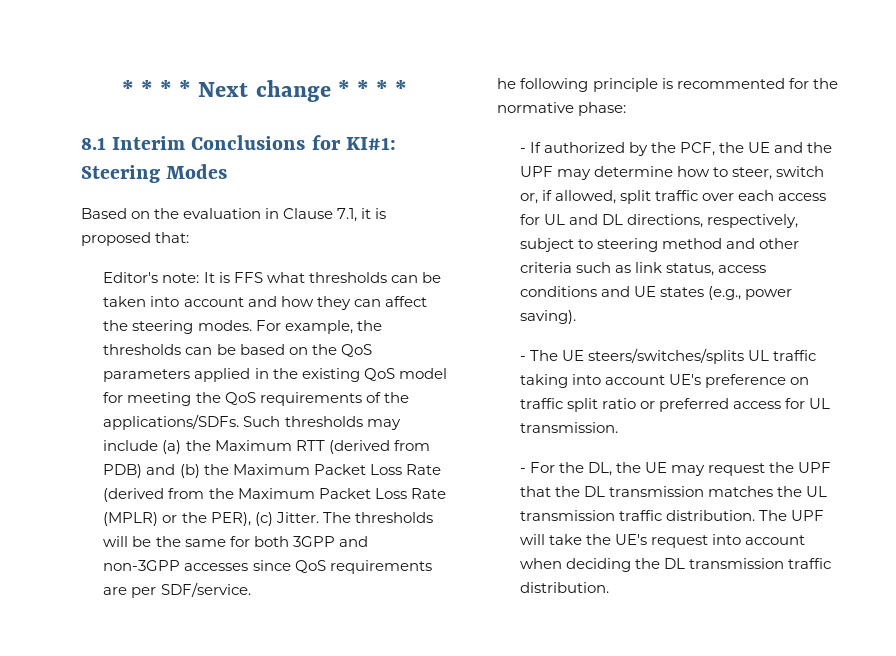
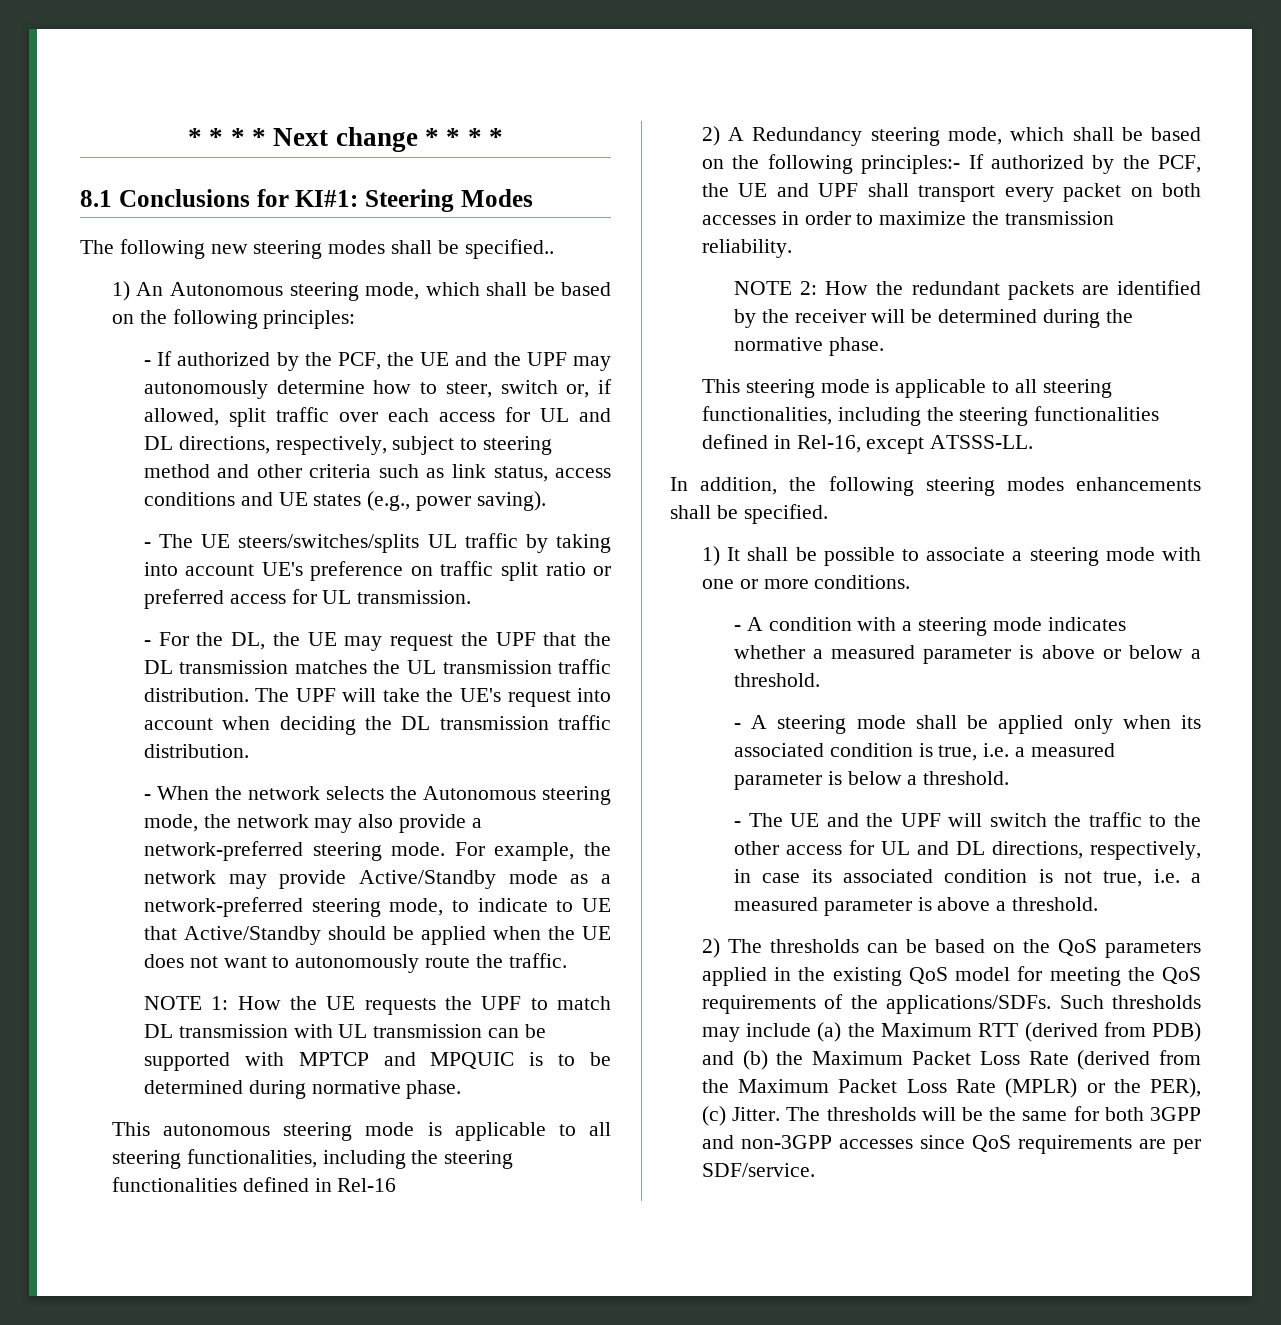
[112,136,186,150] Interim -> (112, 198) none
[81,208,387,222] [81,232,190,246] [103,272,441,283] [103,296,427,310] [103,320,382,334] Based on the evaluation in Clause 7.1, it is proposed that: // Editor's note: It is FFS what thresholds can be taken into account and how they can affect the steering modes. For example, the -> [80,239,554,259] [111,281,611,301] [111,309,356,329] [143,351,611,371] [143,379,612,399] [143,407,611,427] [143,436,553,455] [143,464,612,482] [143,491,546,511] [143,533,611,553] [143,561,612,581] [143,589,472,609] [143,632,611,651] [143,659,611,674] [143,688,612,707] [143,715,611,735] [143,744,249,758] [143,786,611,805] [143,814,482,833] [143,841,612,861] [143,870,611,889] [143,897,611,917] [143,926,612,945] [143,953,567,973] [143,996,611,1015] [143,1024,546,1038] [143,1052,611,1071] [143,1080,462,1099] [111,1122,611,1141] [111,1149,514,1169] [111,1177,397,1192] [701,126,1201,146] [701,154,1201,174] [701,183,1201,202] [701,211,1114,225] [701,239,792,258] [733,280,1201,300] [733,309,1133,328] [733,337,884,356] [701,379,1112,398] [701,406,1160,426] [701,434,1034,454] [670,476,1201,496] [670,504,828,524] [701,546,1201,566] [701,575,911,589] [733,617,1126,636] [733,645,1201,664] [733,673,820,687] [733,715,1201,734] [733,743,1115,761] [733,771,1010,790] [733,812,1201,827] [733,840,1201,860] [733,869,1201,887] [733,897,1099,916] [701,938,762,958] The following new steering modes shall be specified.. // 1) An Autonomous steering mode, which shall be based on the following principles: // - If authorized by the PCF, the UE and the UPF may autonomously determine how to steer, switch or, if allowed, split traffic over each access for UL and DL directions, respectively, subject to steering method and other criteria such as link status, access conditions and UE states (e.g., power saving). // - The UE steers/switches/splits UL traffic by taking into account UE's preference on traffic split ratio or preferred access for UL transmission. // - For the DL, the UE may request the UPF that the DL transmission matches the UL transmission traffic distribution. The UPF will take the UE's request into account when deciding the DL transmission traffic distribution. // - When the network selects the Autonomous steering mode, the network may also provide a network-preferred steering mode. For example, the network may provide Active/Standby mode as a network-preferred steering mode, to indicate to UE that Active/Standby should be applied when the UE does not want to autonomously route the traffic. // NOTE 1: How the UE requests the UPF to match DL transmission with UL transmission can be supported with MPTCP and MPQUIC is to be determined during normative phase. // This autonomous steering mode is applicable to all steering functionalities, including the steering functionalities defined in Rel-16 // 2) A Redundancy steering mode, which shall be based on the following principles:- If authorized by the PCF, the UE and UPF shall transport every packet on both accesses in order to maximize the transmission reliability. // NOTE 2: How the redundant packets are identified by the receiver will be determined during the normative phase. // This steering mode is applicable to all steering functionalities, including the steering functionalities defined in Rel-16, except ATSSS-LL. // In addition, the following steering modes enhancements shall be specified. // 1) It shall be possible to associate a steering mode with one or more conditions. // - A condition with a steering mode indicates whether a measured parameter is above or below a threshold. // - A steering mode shall be applied only when its associated condition is true, i.e. a measured parameter is below a threshold. // - The UE and the UPF will switch the traffic to the other access for UL and DL directions, respectively, in case its associated condition is not true, i.e. a measured parameter is above a threshold. // 2) The
[497,78,838,92] [497,102,627,116] [519,142,833,156] [519,166,825,180] [519,190,827,204] [519,214,799,228] [519,238,800,252] [519,262,767,276] [519,286,793,300] [519,310,576,324] [519,348,817,364] [519,374,810,388] [519,398,831,412] [519,422,618,433] [519,462,832,476] [519,486,828,497] [519,510,825,521] [519,534,806,548] [519,558,832,572] [519,582,609,593] // he following principle is recommented for the normative phase: // - If authorized by the PCF, the UE and the UPF may determine how to steer, switch or, if allowed, split traffic over each access for UL and DL directions, respectively, subject to steering method and other criteria such as link status, access conditions and UE states (e.g., power saving). // - The UE steers/switches/splits UL traffic taking into account UE's preference on traffic split ratio or preferred access for UL transmission. // - For the DL, the UE may request the UPF that the DL transmission matches the UL transmission traffic distribution. The UPF will take the UE's request into account when deciding the DL transmission traffic distribution. -> (815, 1170) none

